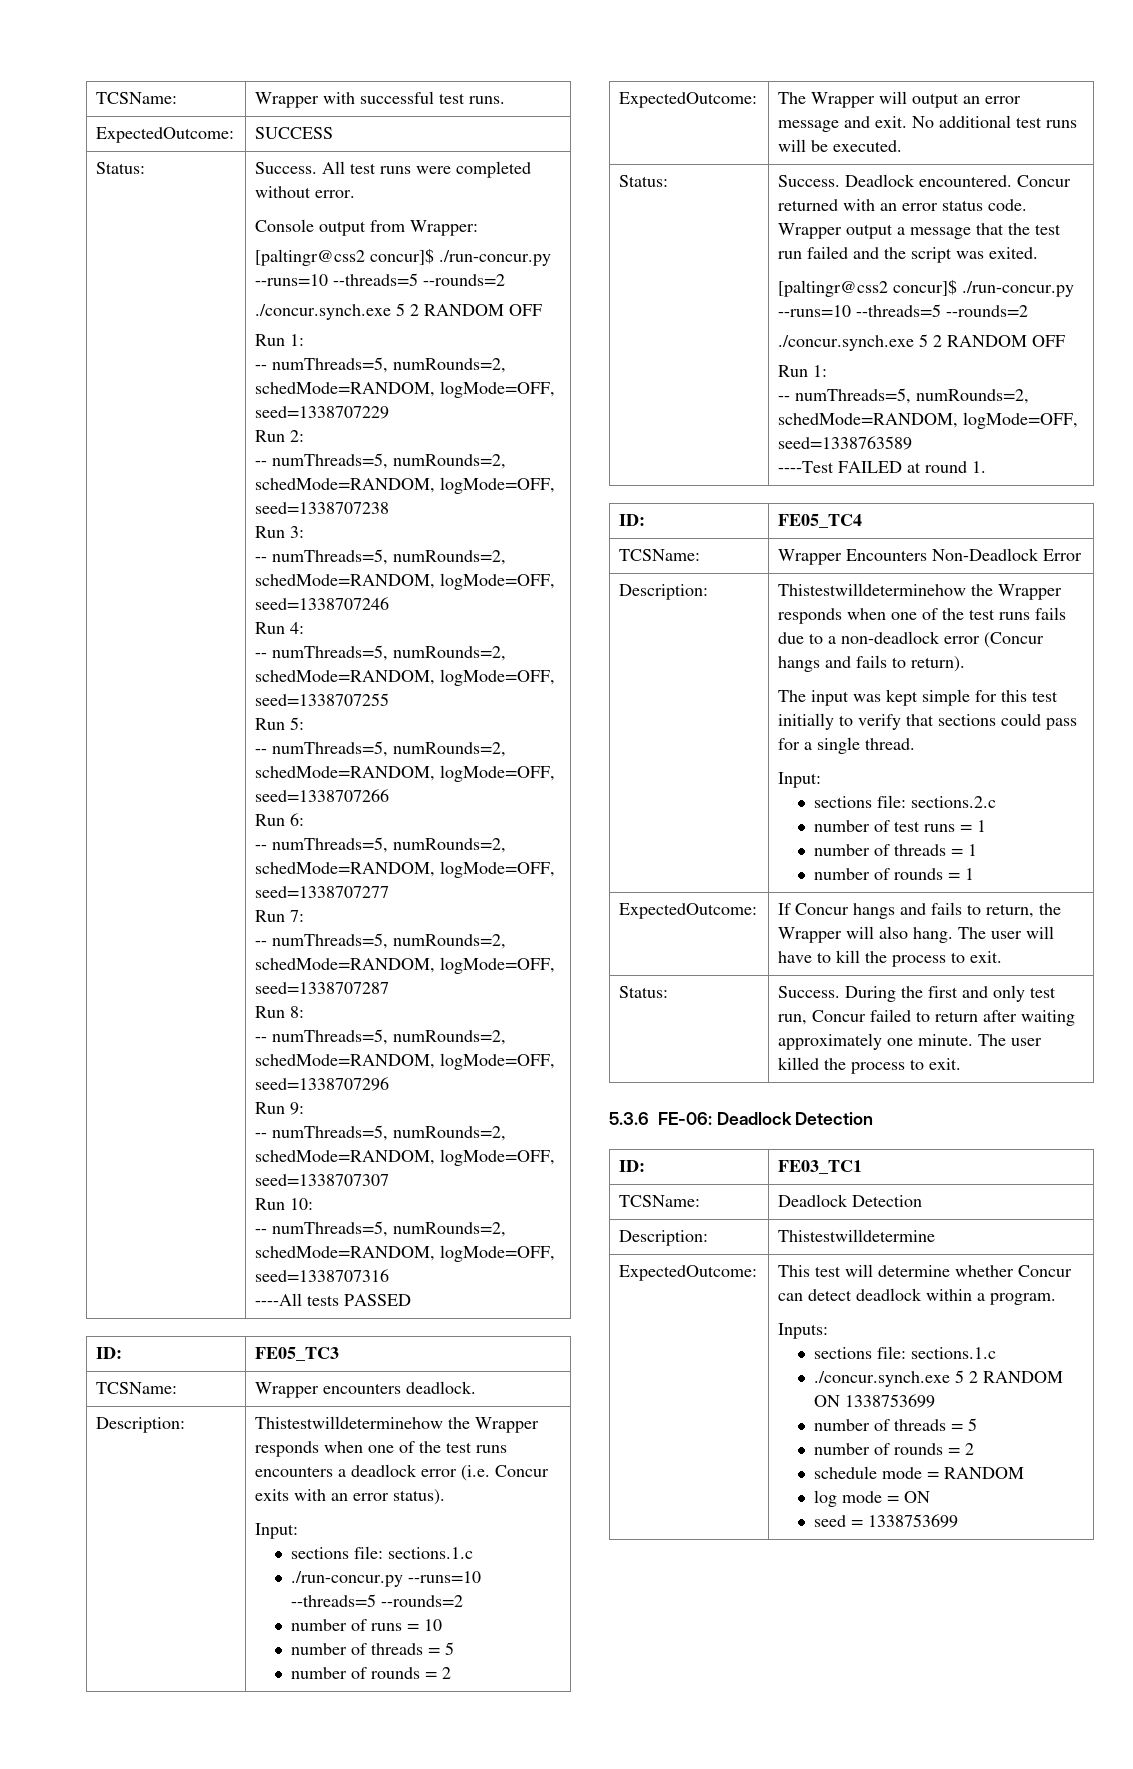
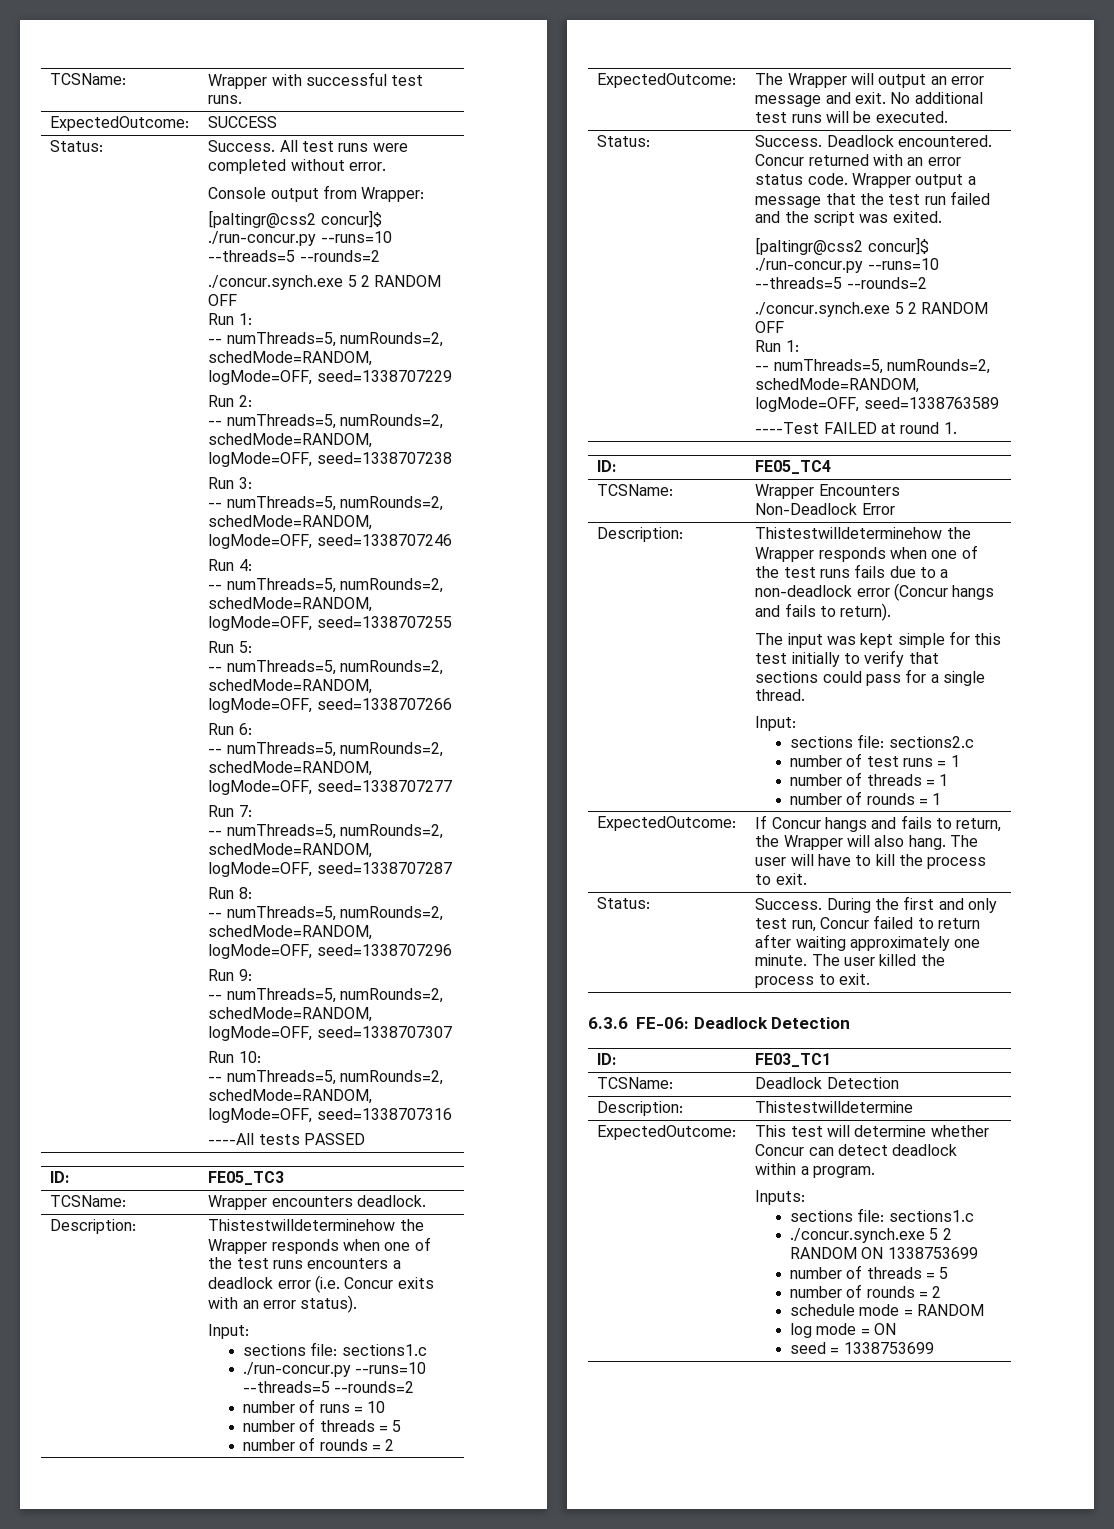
[388,1547,474,1559] sections.1.c -> [341,1344,427,1356] sections1.c
[911,796,997,808] sections.2.c -> [888,736,974,748] sections2.c
[609,1112,649,1125] 5.3.6 -> [588,1017,628,1029] 6.3.6
[911,1347,997,1359] sections.1.c -> [888,1210,974,1222] sections1.c

